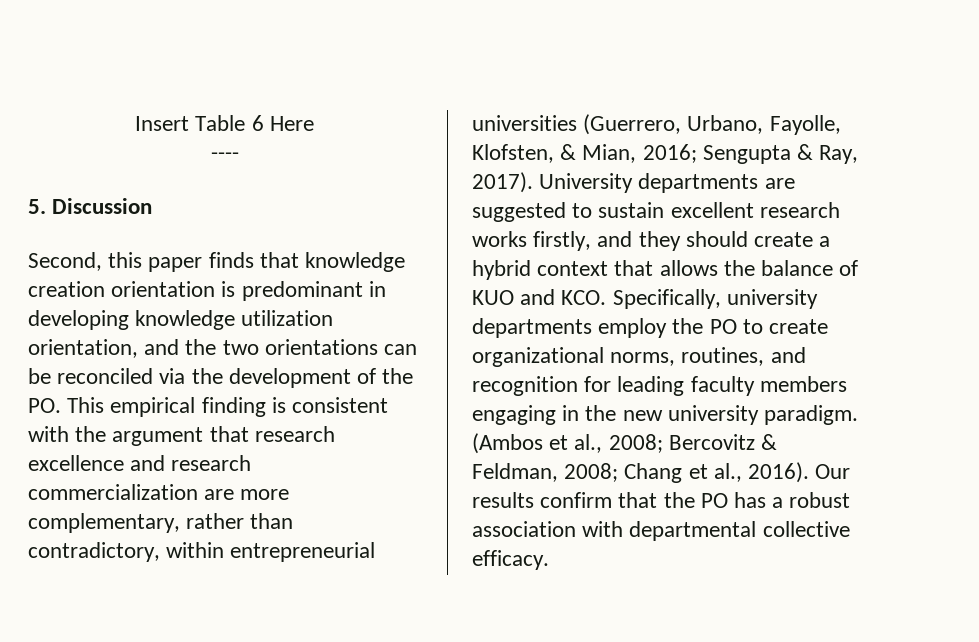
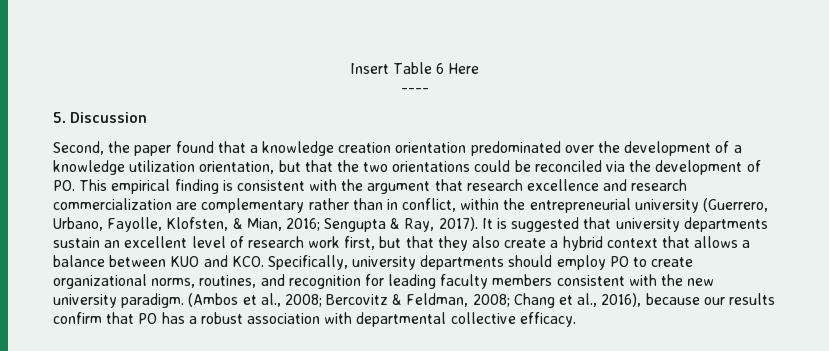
[108,252,406,272] [28,281,386,301] [28,310,129,330] this paper finds that knowledge creation orientation is predominant in developing -> [108,141,742,156] the paper found that a knowledge creation orientation predominated over the development of a
[144,339,180,355] and -> [278,160,333,172] but that
[384,344,418,355] can -> [474,160,511,172] could
[382,368,414,384] the -> (761, 166) none
[240,489,290,500] [28,513,294,533] [28,542,376,562] [472,115,577,131] more complementary, rather than contradictory, within entrepreneurial universities -> [201,198,699,213] complementary rather than in conflict, within the entrepreneurial university
[539,173,795,193] [472,202,840,222] [472,231,748,251] University departments are suggested to sustain excellent research works firstly, and they should -> [481,217,768,232] [53,236,501,251] It is suggested that university departments sustain an excellent level of research work first, but that they also
[723,260,859,276] the balance of -> [742,240,751,248] [53,255,167,267] a balance between
[598,318,704,338] employ the -> [508,255,606,270] should employ
[472,405,580,425] engaging in -> [556,274,657,286] consistent with
[748,462,851,483] 2016). Our -> [601,293,725,307] 2016), because our
[663,492,695,508] the -> (135, 318) none

